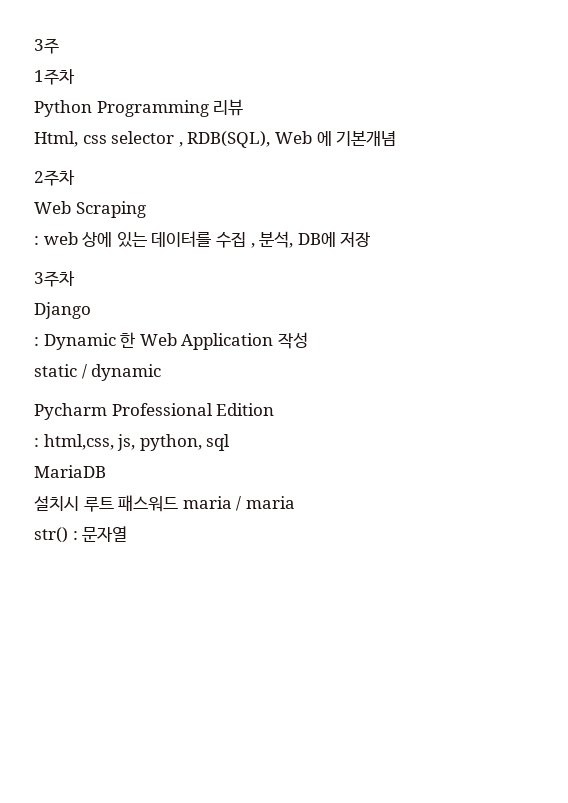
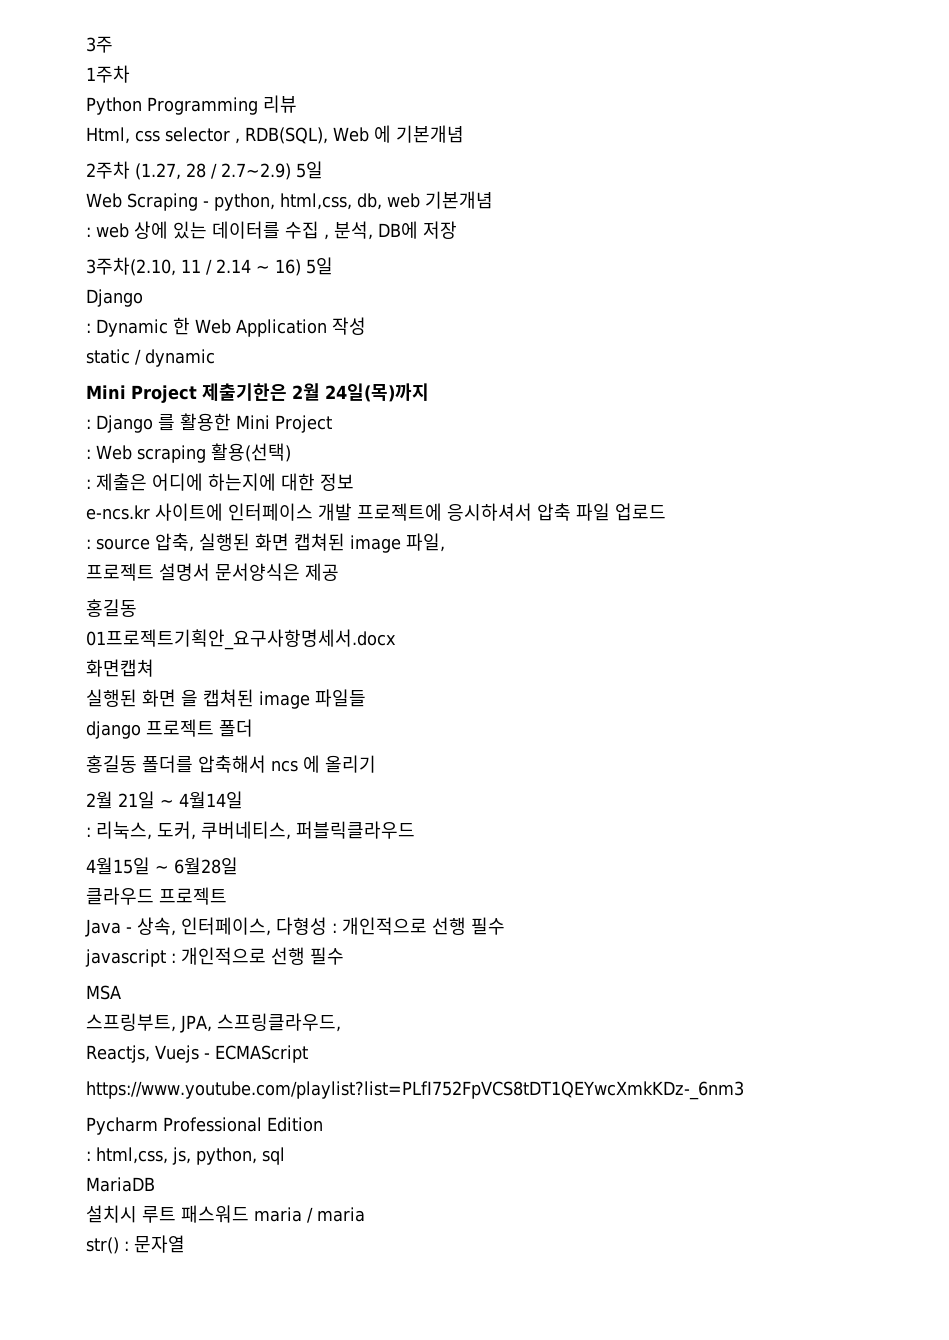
[34,201,146,218] // Web Scraping -> [135,161,323,180] [86,191,493,211] (1.27, 28 / 2.7~2.9) 5일 // Web Scraping - python, html,css, db, web 기본개념
[34,271,75,287] 3주차 -> [86,257,333,276] 3주차(2.10, 11 / 2.14 ~ 16) 5일
(162, 372) none -> [86,383,429,403] [86,413,332,433] [86,443,291,463] [86,473,354,491] [86,503,666,521] [86,533,445,553] [86,563,339,581] [86,599,137,617] [86,629,396,650] [86,659,154,677] [86,689,366,709] [86,719,253,739] [86,755,376,773] [86,791,243,809] [86,821,415,840] [86,857,238,875] [86,887,227,905] [85,917,505,937] [85,947,344,967] [86,985,121,1000] [86,1013,341,1033] [86,1045,308,1063] [86,1081,744,1100] // Mini Project 제출기한은 2월 24일(목)까지 // : Django 를 활용한 Mini Project // : Web scraping 활용(선택) // : 제출은 어디에 하는지에 대한 정보 // e-ncs.kr 사이트에 인터페이스 개발 프로젝트에 응시하셔서 압축 파일 업로드 // : source 압축, 실행된 화면 캡쳐된 image 파일, // 프로젝트 설명서 문서양식은 제공 // 홍길동 // 01프로젝트기획안_요구사항명세서.docx // 화면캡쳐 // 실행된 화면 을 캡쳐된 image 파일들 // django 프로젝트 폴더 // 홍길동 폴더를 압축해서 ncs 에 올리기 // 2월 21일 ~ 4월14일 // : 리눅스, 도커, 쿠버네티스, 퍼블릭클라우드 // 4월15일 ~ 6월28일 // 클라우드 프로젝트 // Java - 상속, 인터페이스, 다형성 : 개인적으로 선행 필수 // javascript : 개인적으로 선행 필수 // MSA // 스프링부트, JPA, 스프링클라우드, // Reactjs, Vuejs - ECMAScript // https://www.youtube.com/playlist?list=PLfI752FpVCS8tDT1QEYwcXmkKDz-_6nm3

